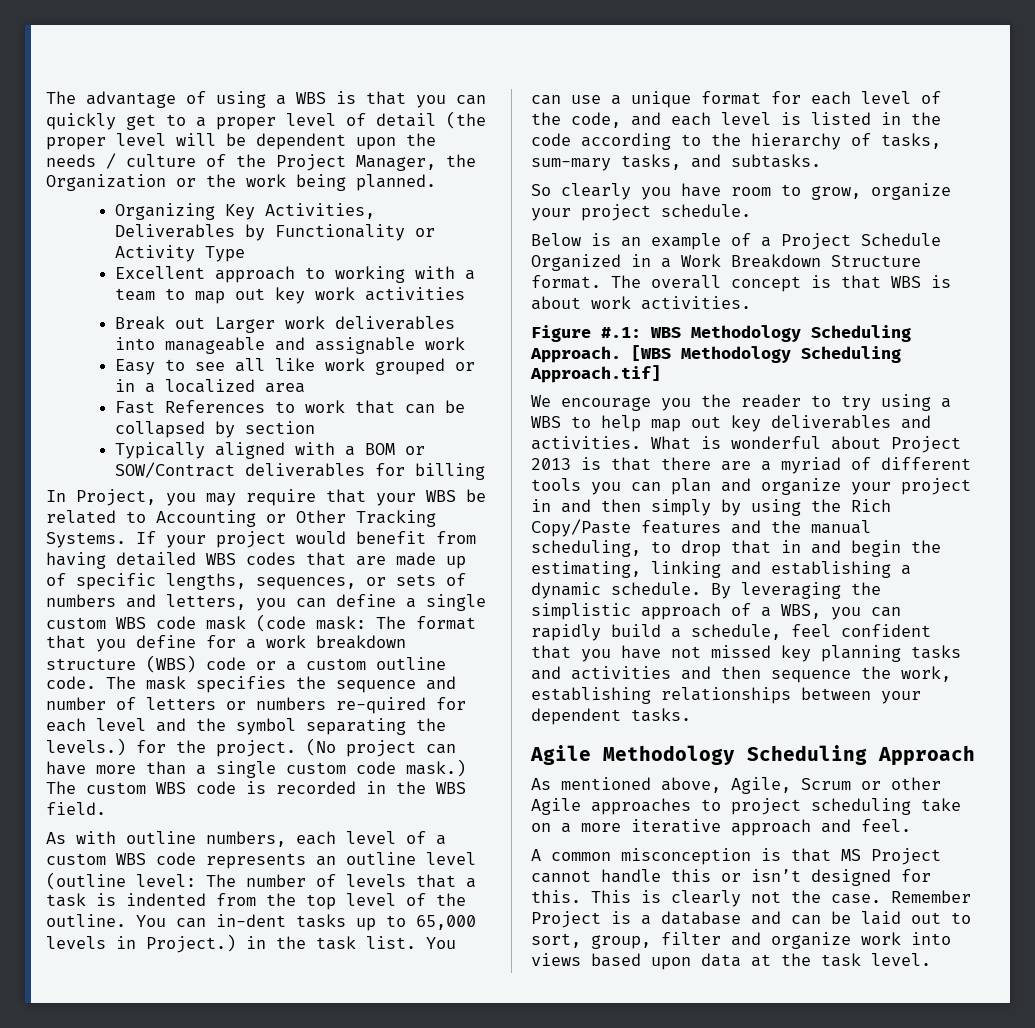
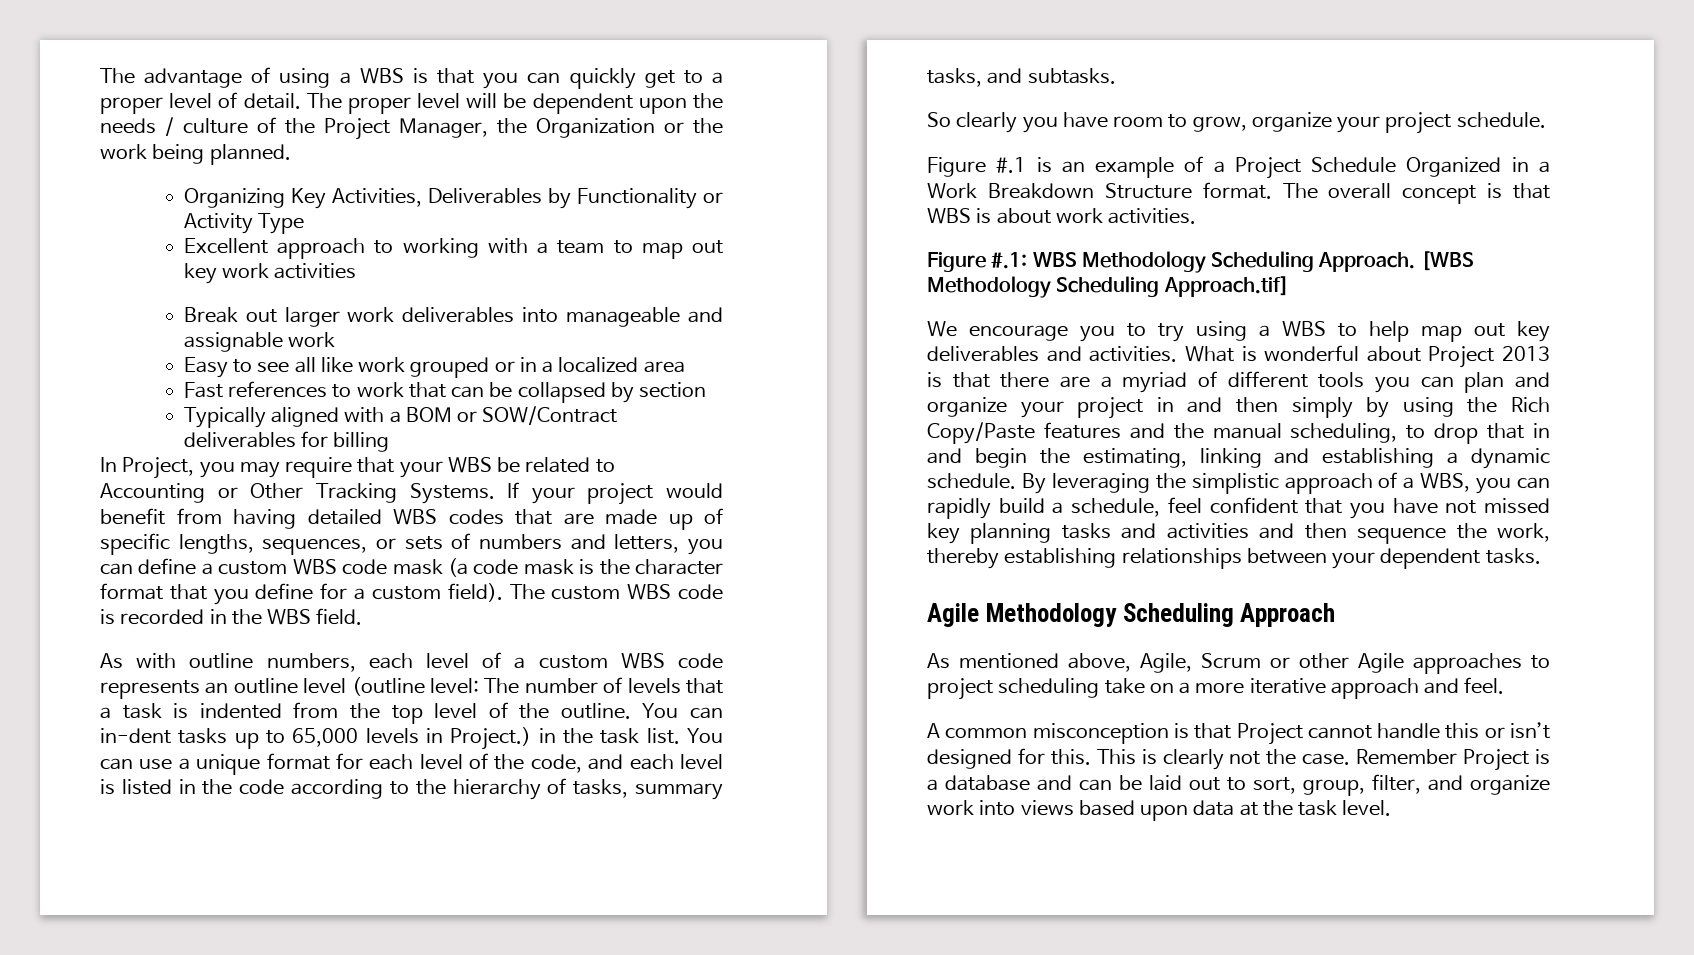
[376,111,486,129] detail (the -> [243,93,342,109] detail. The
[214,317,275,333] Larger -> [284,307,340,327] larger
[164,400,265,413] References -> [228,381,328,398] references
[426,594,486,611] single -> (213, 569) none
[256,614,406,632] (code mask: The -> [447,558,723,577] (a code mask is the character
[266,635,406,649] [46,655,446,673] [46,676,456,693] [46,697,466,714] [46,718,446,735] [46,738,456,757] [46,759,466,778] work breakdown structure (WBS) code or a custom outline code. The mask specifies the sequence and number of letters or numbers re-quired for each level and the symbol separating the levels.) for the project. (No project can have more than a single custom code mask.) -> [371,583,503,602] custom field).
[531,158,611,171] sum-mary -> [634,783,723,800] summary
[531,233,581,246] Below -> [927,157,1027,177] Figure #.1
[701,394,801,408] the reader -> (1115, 334) none
(951, 674) none -> [927,548,999,569] thereby
[841,849,861,861] MS -> (1232, 731) none
[661,932,721,945] filter -> [1372,774,1422,794] filter,

